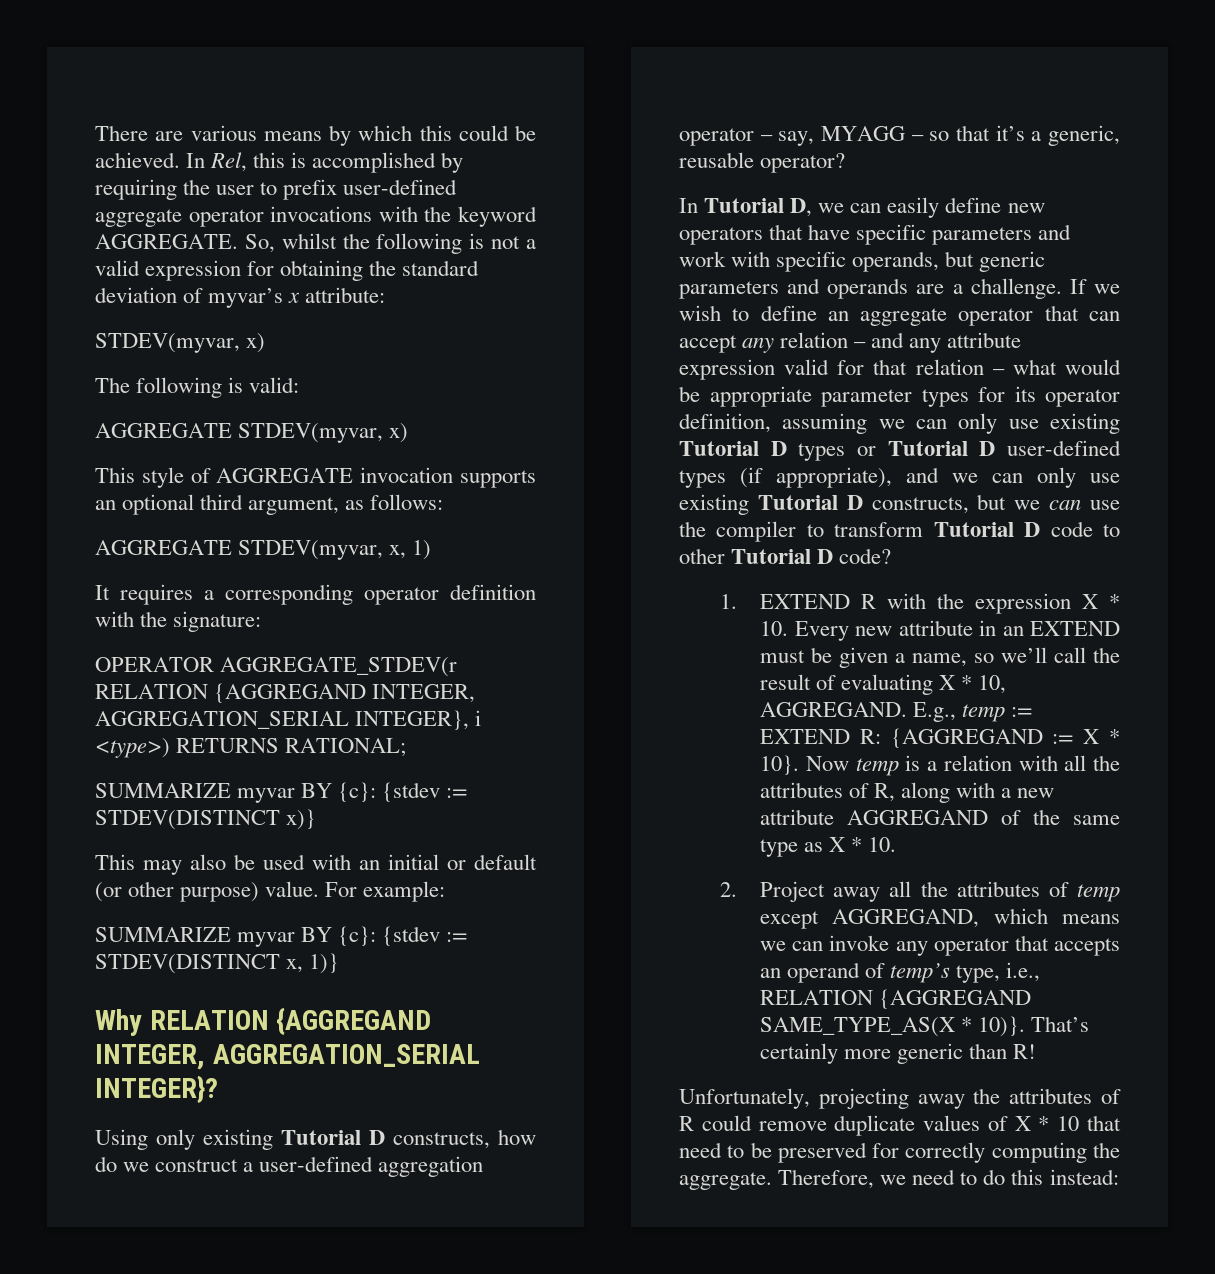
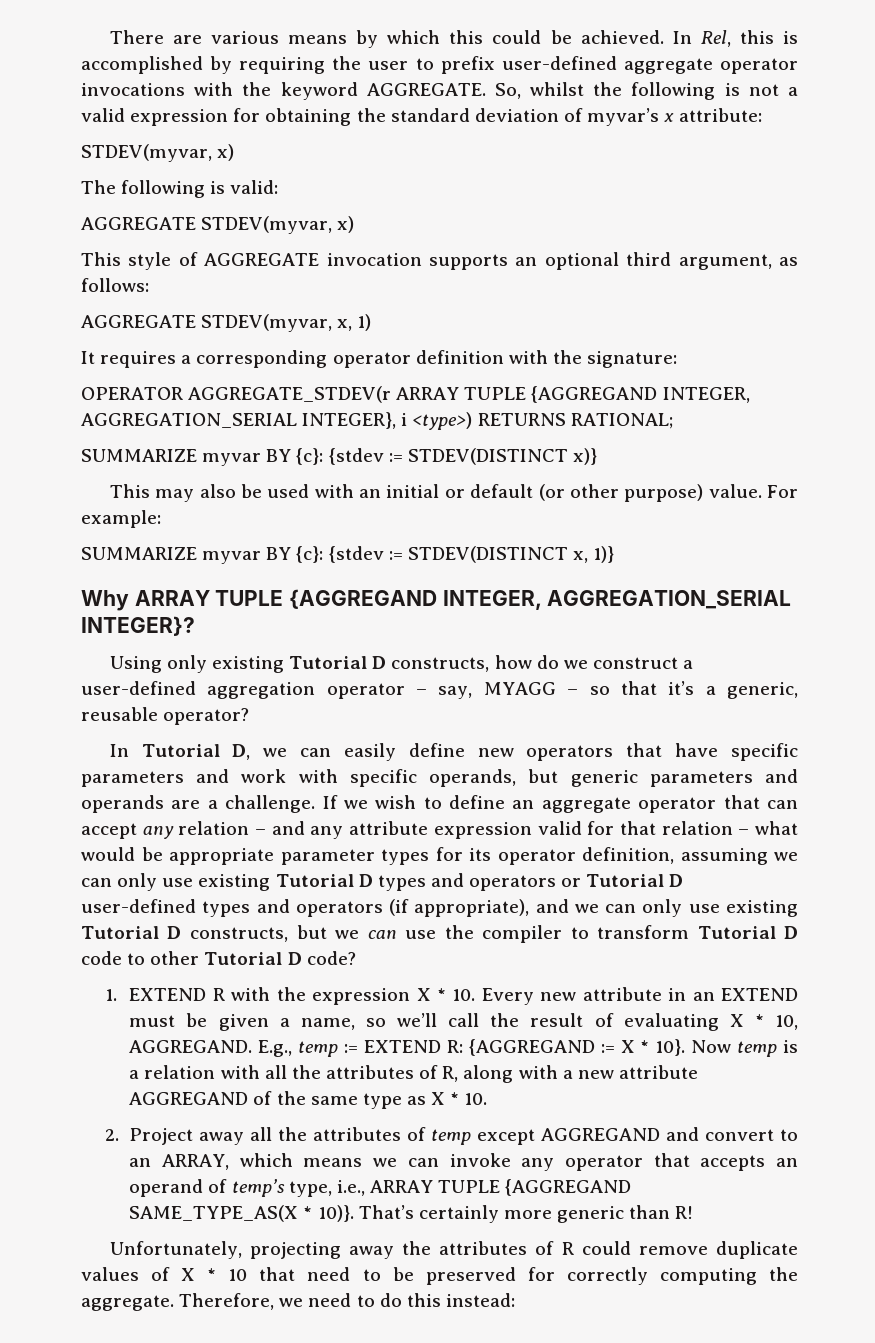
[95,684,208,699] RELATION -> [396,387,527,400] ARRAY TUPLE
[149,1010,269,1030] RELATION -> [134,590,284,606] ARRAY TUPLE
(846, 452) none -> [430,873,557,891] and operators
(726, 479) none -> [256,899,383,917] and operators
[832,909,980,928] AGGREGAND, -> [541,1127,798,1141] [129,1154,230,1170] AGGREGAND and convert to an ARRAY,
[760,990,874,1005] RELATION -> [369,1180,501,1193] ARRAY TUPLE

